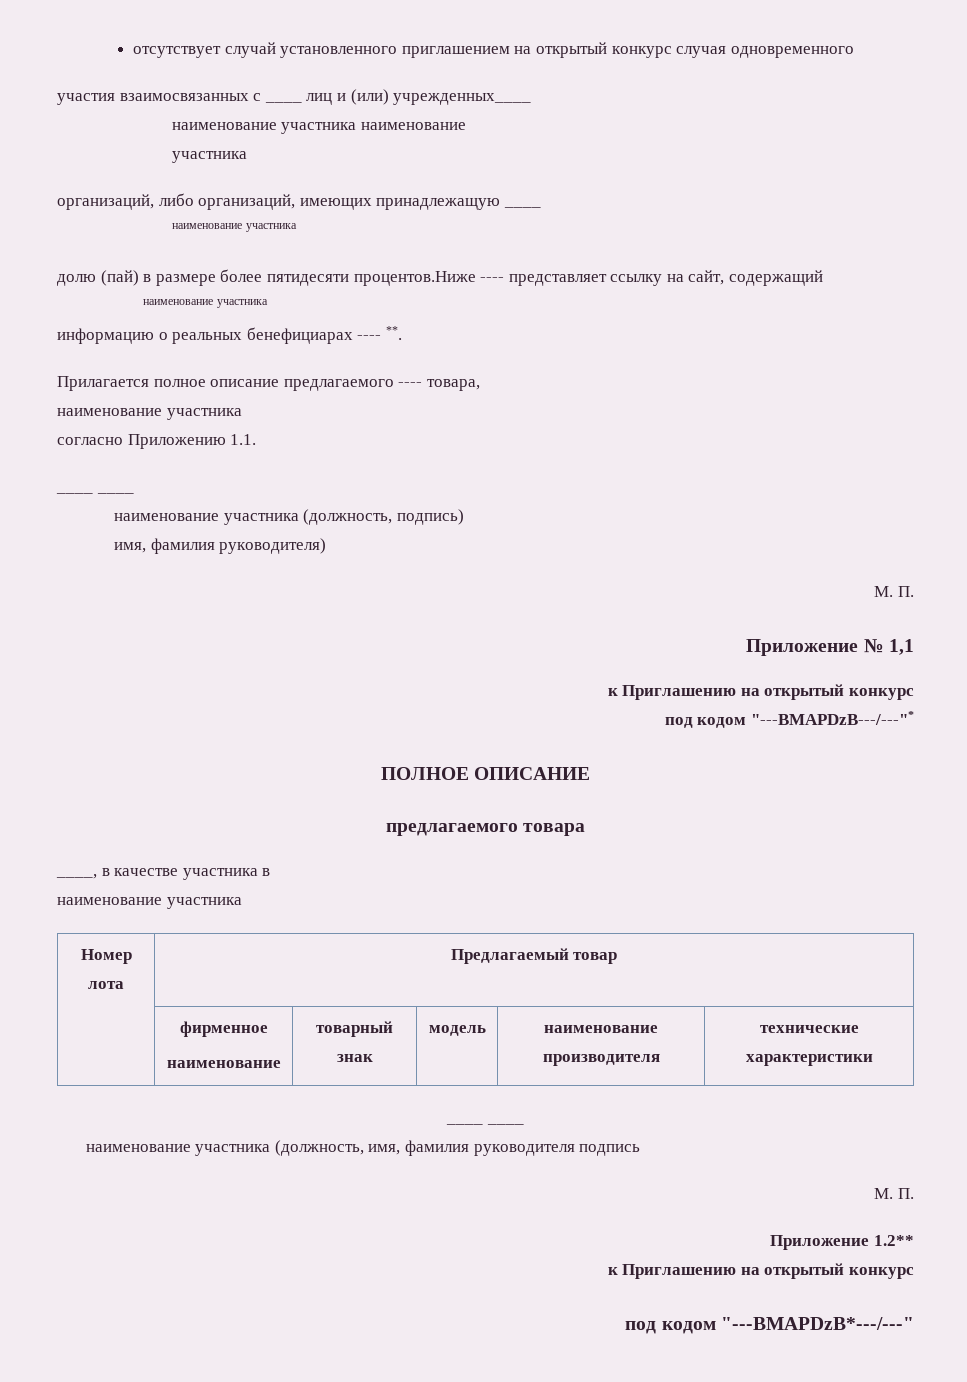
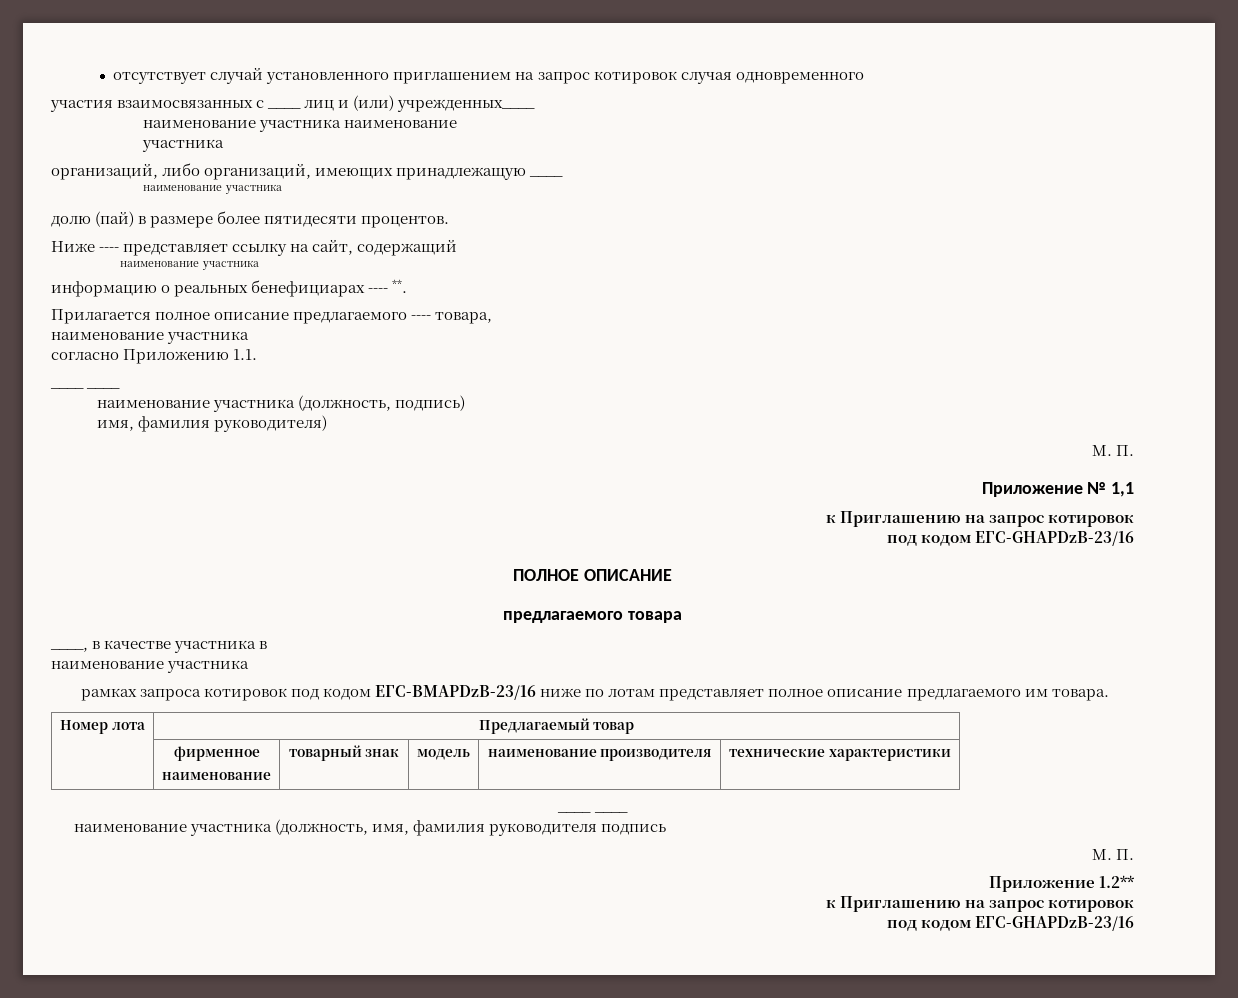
[535,42,672,58] открытый конкурс -> [537,71,677,84] запрос котировок
[353,271,476,286] процентов.Ниже -> [361,216,450,228] [51,241,95,252] процентов. // Ниже
[764,684,915,700] [664,711,914,728] открытый конкурс // под кодом "---BMAPDzB---/---"* -> [988,515,1134,527] [886,531,1134,546] запрос котировок // под кодом ЕГС-GHAPDzB-23/16
(242, 903) none -> [80,685,1109,701] // рамках запросa котировок под кодом ЕГС-BMAPDzB-23/16 ниже по лотам представляет полное описание предлагаемого им товара.
[764,1263,915,1279] [625,1317,914,1334] открытый конкурс // под кодом "---BMAPDzB*---/---" -> [988,900,1134,912] [886,916,1134,931] запрос котировок // под кодом ЕГС-GHAPDzB-23/16

